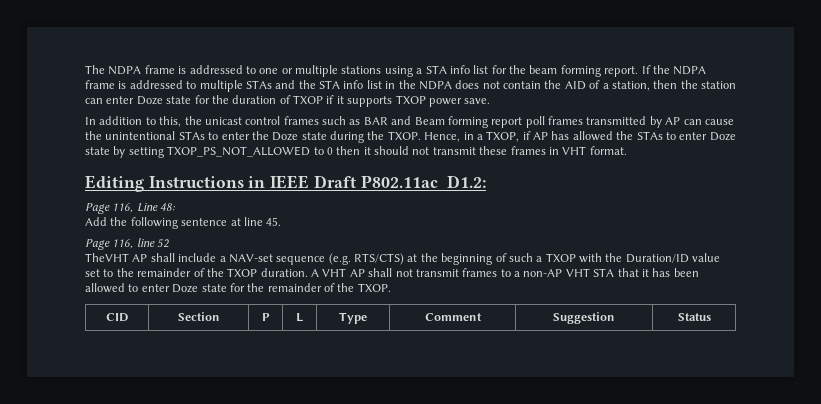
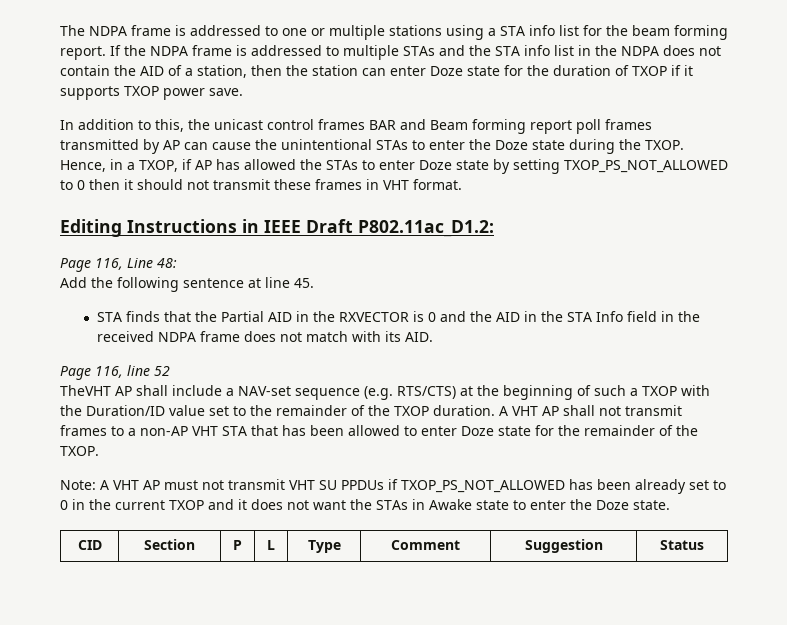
[322,116,361,125] such as -> (365, 124) none
(282, 221) none -> [96,311,700,322] [96,331,433,342] // STA finds that the Partial AID in the RXVECTOR is 0 and the AID in the STA Info field in the received NDPA frame does not match with its AID.
[641,269,649,277] it -> (278, 430) none
(391, 287) none -> [60,479,726,494] [60,499,670,510] // Note: A VHT AP must not transmit VHT SU PPDUs if TXOP_PS_NOT_ALLOWED has been already set to 0 in the current TXOP and it does not want the STAs in Awake state to enter the Doze state.

